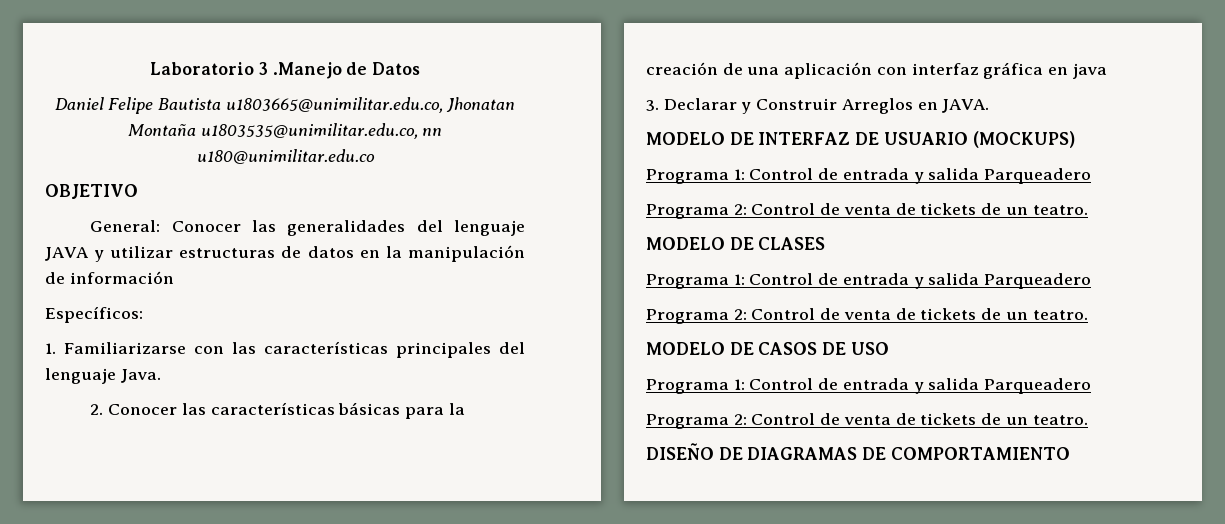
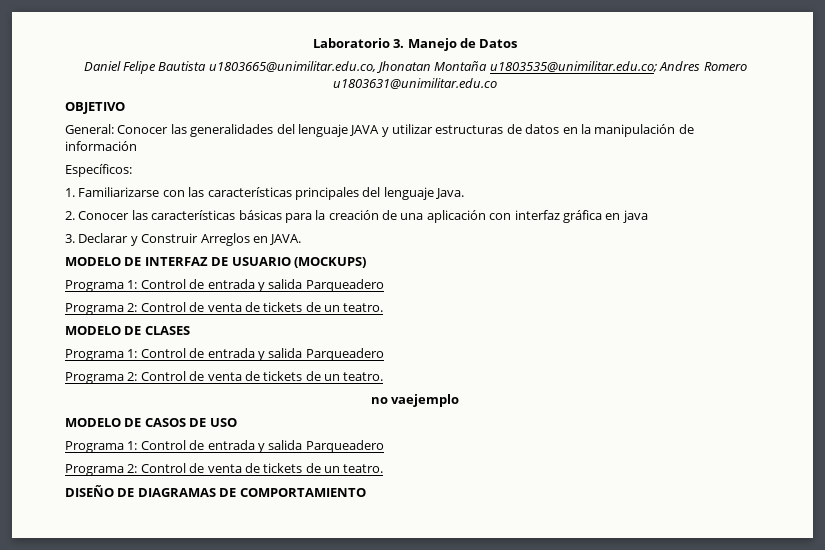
[258,62,342,79] 3 .Manejo -> [393,38,457,51] 3. Manejo
[200,123,443,139] [196,149,375,164] u1803535@unimilitar.edu.co, nn u180@unimilitar.edu.co -> [489,61,747,72] [333,78,497,89] u1803535@unimilitar.edu.co; Andres Romero u1803631@unimilitar.edu.co
(1088, 315) none -> [370,394,460,407] // no vaejemplo

